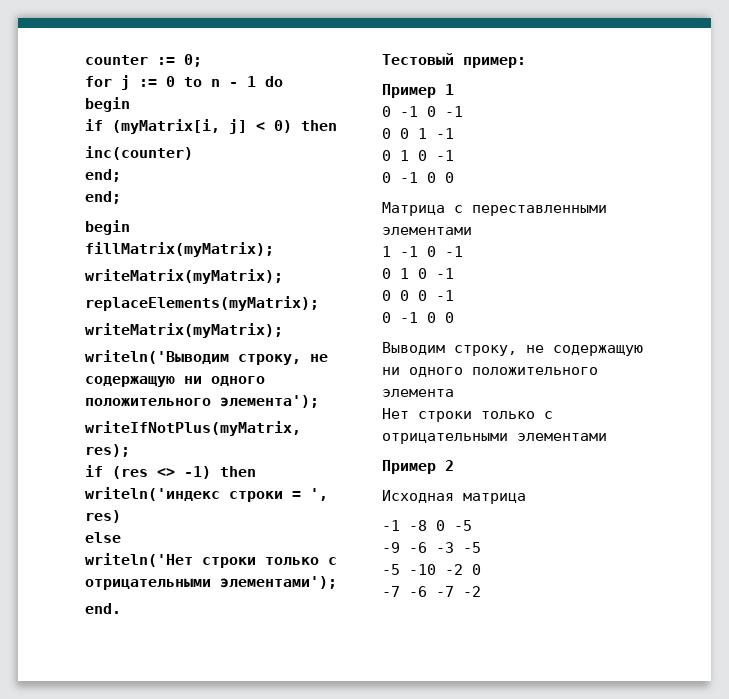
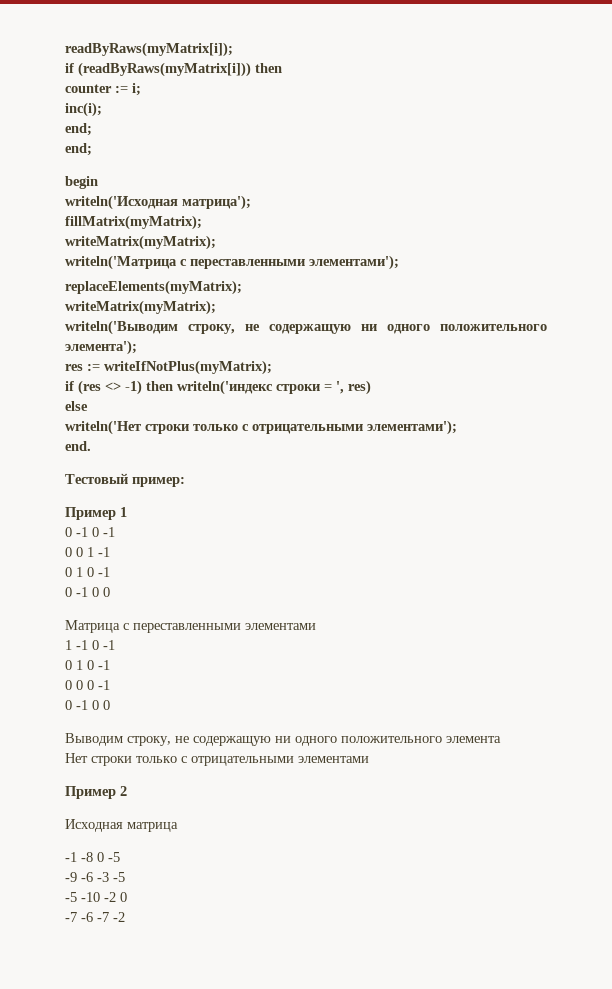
[85,54,202,67] [85,75,283,90] [85,97,130,112] [85,119,337,134] [85,146,193,160] counter := 0; // for j := 0 to n - 1 do // begin // if (myMatrix[i, j] < 0) then // inc(counter) -> [65,42,233,57] [65,62,282,77] [65,83,141,96] [65,102,102,117] readByRaws(myMatrix[i]); // if (readByRaws(myMatrix[i])) then // counter := i; // inc(i);
(130, 227) none -> [65,195,251,210] // writeln('Исходная матрица');
(283, 276) none -> [65,255,399,270] // writeln('Матрица с переставленными элементами');
[85,421,301,436] [85,444,130,457] writeIfNotPlus(myMatrix, res); -> [65,360,272,375] res := writeIfNotPlus(myMatrix);

